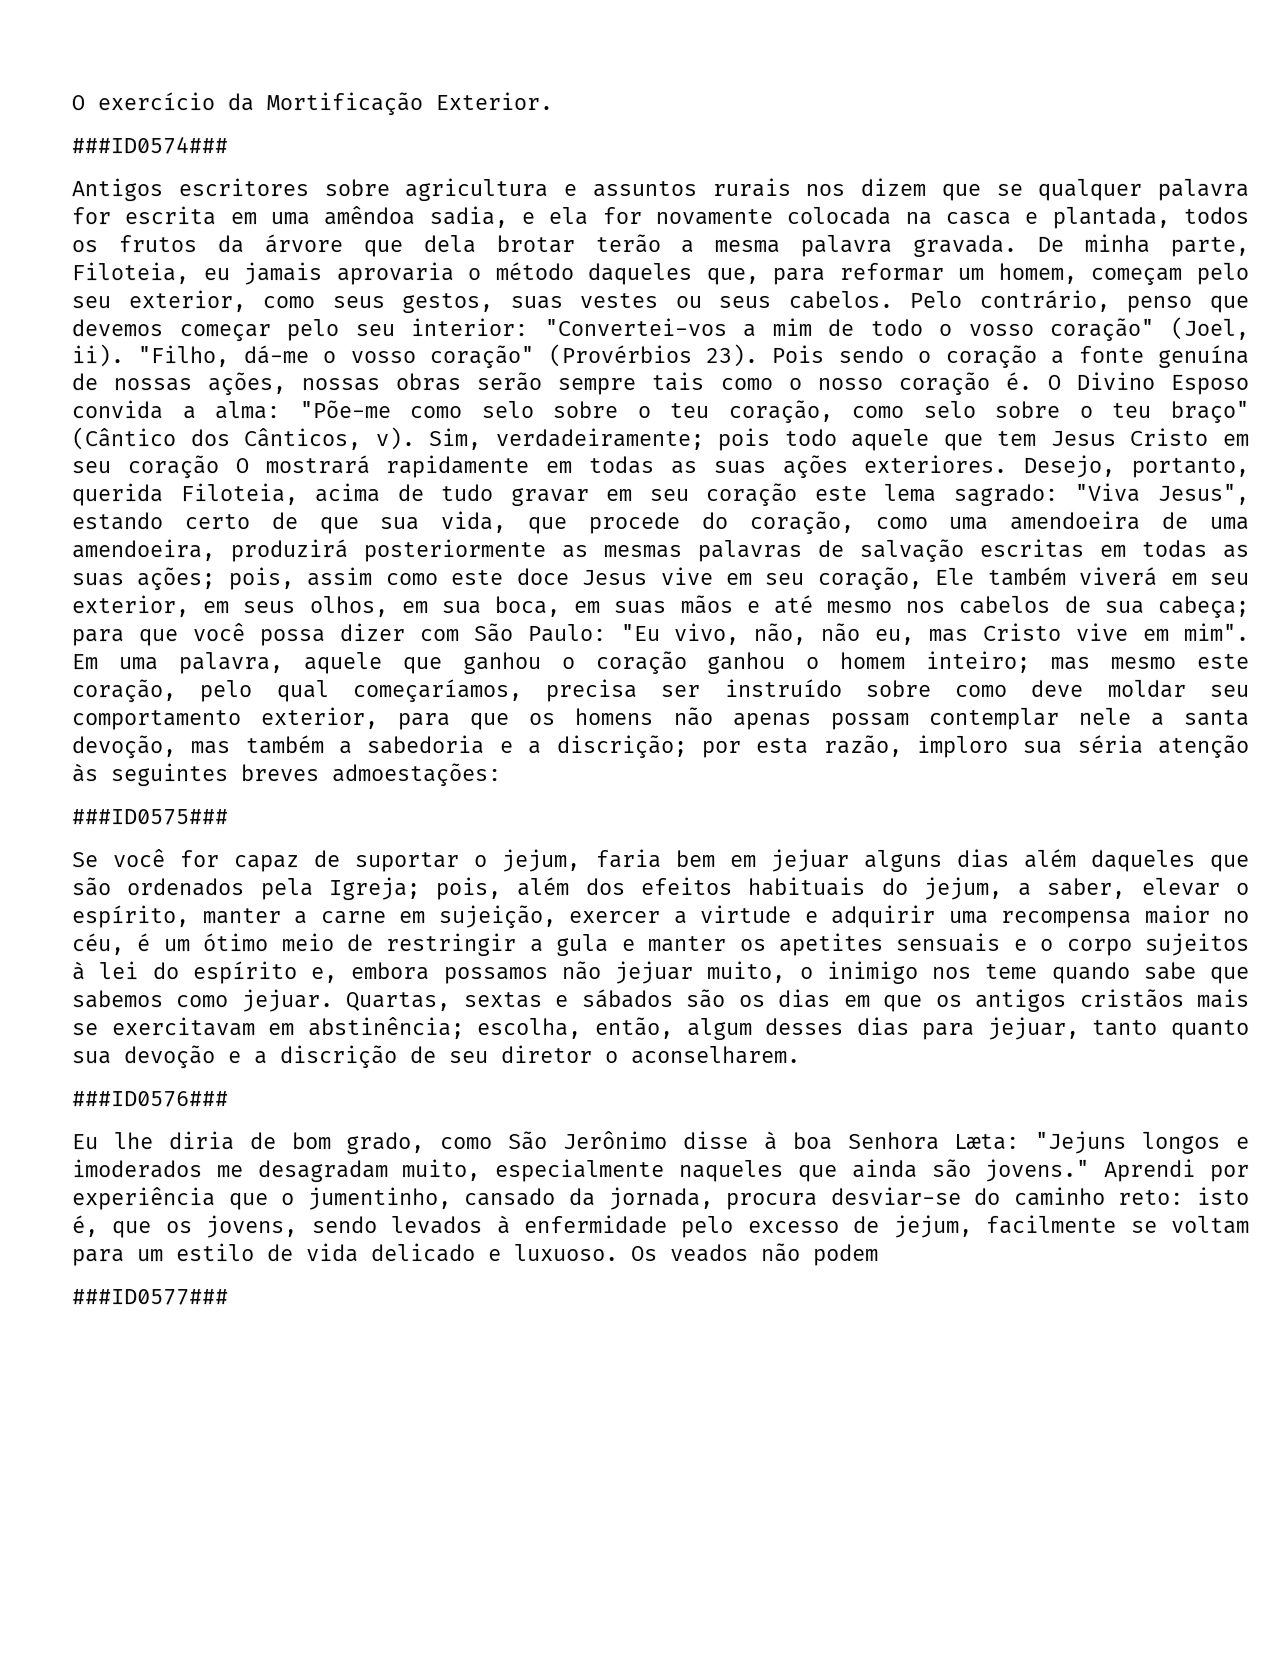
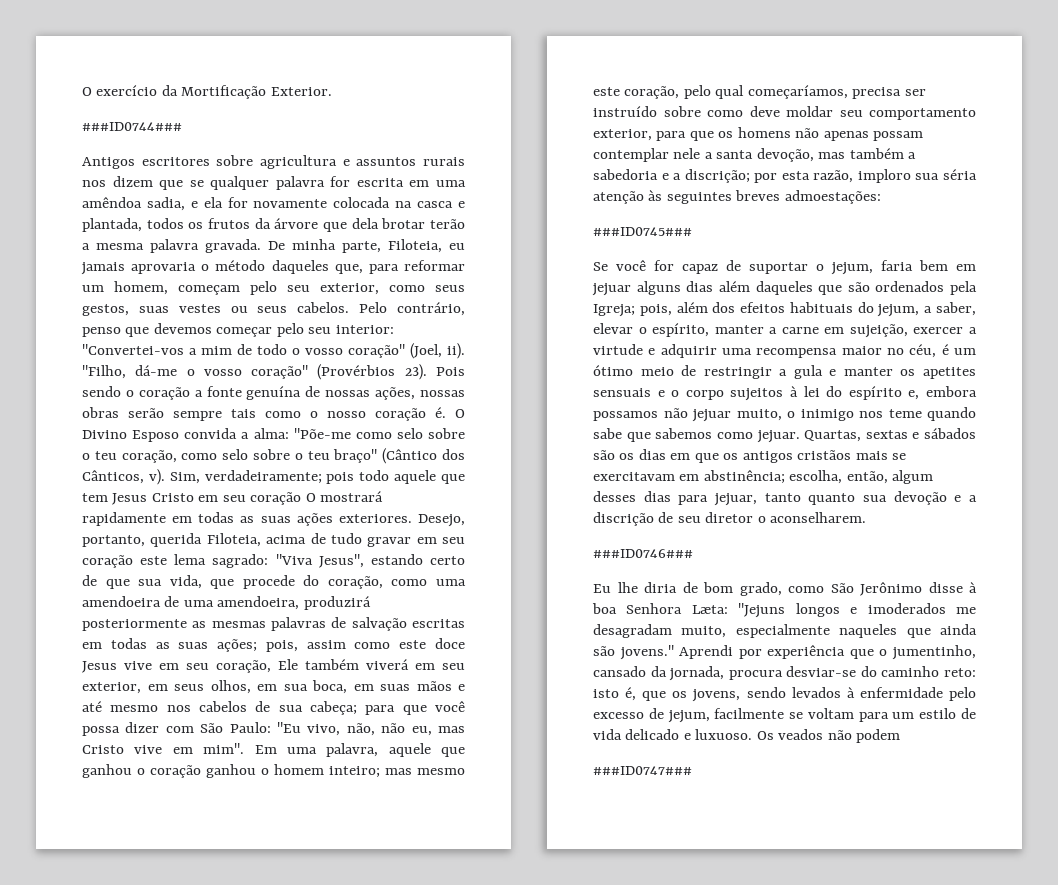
[71,137,228,155] ###ID0574### -> [82,122,182,131] ###ID0744###
[71,809,228,826] ###ID0575### -> [593,227,692,236] ###ID0745###
[72,1091,229,1108] ###ID0576### -> [593,549,693,558] ###ID0746###
[72,1289,229,1306] ###ID0577### -> [593,766,692,775] ###ID0747###

